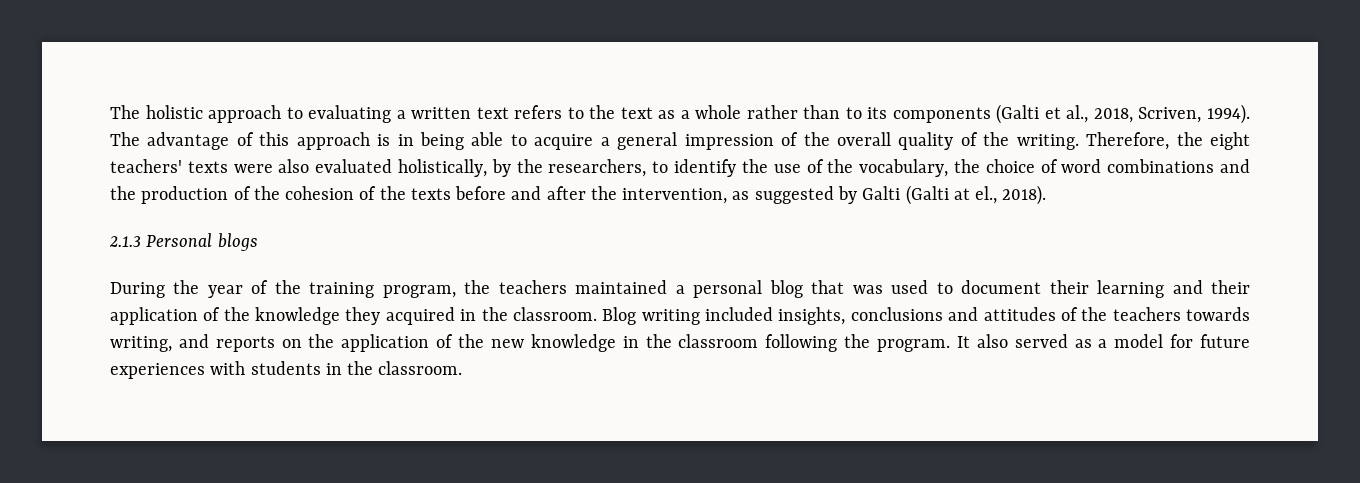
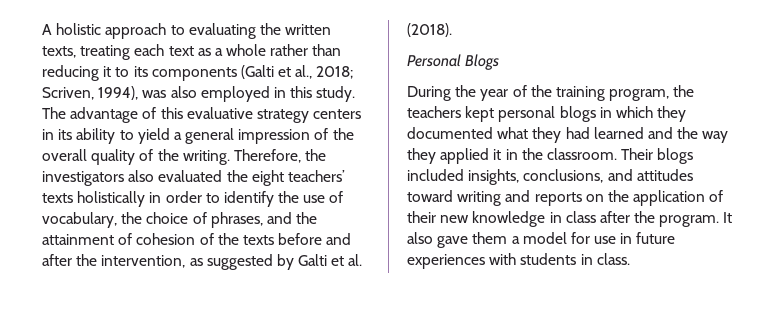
[110,105,140,119] The -> [42,24,52,35] A
[396,105,616,119] a written text refers to the -> [259,23,332,35] [42,44,165,60] the written texts, treating each
(841, 112) none -> [42,65,112,81] reducing it
[1093,104,1250,124] [110,132,594,150] 2018, Scriven, 1994). The advantage of this approach is in being able to acquire -> [316,66,354,79] [42,86,356,102] [42,107,362,123] [42,128,170,144] 2018; Scriven, 1994), was also employed in this study. The advantage of this evaluative strategy centers in its ability to yield
[1209,132,1250,150] [110,159,647,177] eight teachers' texts were also evaluated holistically, by the researchers, -> [42,170,345,186] [42,191,202,207] investigators also evaluated the eight teachers’ texts holistically in order
[827,159,854,173] the -> (344, 197) none
[1061,159,1251,173] [110,186,280,204] word combinations and the production of the -> [210,212,318,228] [42,233,133,245] phrases, and the attainment of
[905,185,1047,205] [109,233,258,251] (Galti at el., 2018). // 2.1.3 Personal blogs -> [331,254,363,266] [407,23,452,37] [407,54,500,70] et al. (2018). // Personal Blogs
[575,280,1250,298] [110,307,700,325] maintained a personal blog that was used to document their learning and their application of the knowledge they acquired in the classroom. Blog writing -> [465,106,687,122] [407,127,729,143] [407,148,694,164] kept personal blogs in which they documented what they had learned and the way they applied it in the classroom. Their blogs
[850,307,943,321] conclusions -> [523,169,604,183] conclusions,
[1060,307,1250,321] [110,336,172,352] of the teachers towards writing, -> [407,190,502,206] toward writing
[458,334,485,348] the -> [407,211,436,223] their
[645,334,838,352] the classroom following -> [565,211,630,223] class after
[1014,334,1092,348] served as -> [437,232,508,248] gave them
(1194, 341) none -> [594,233,633,244] use in
[347,361,463,375] the classroom. -> [596,253,630,265] class.

